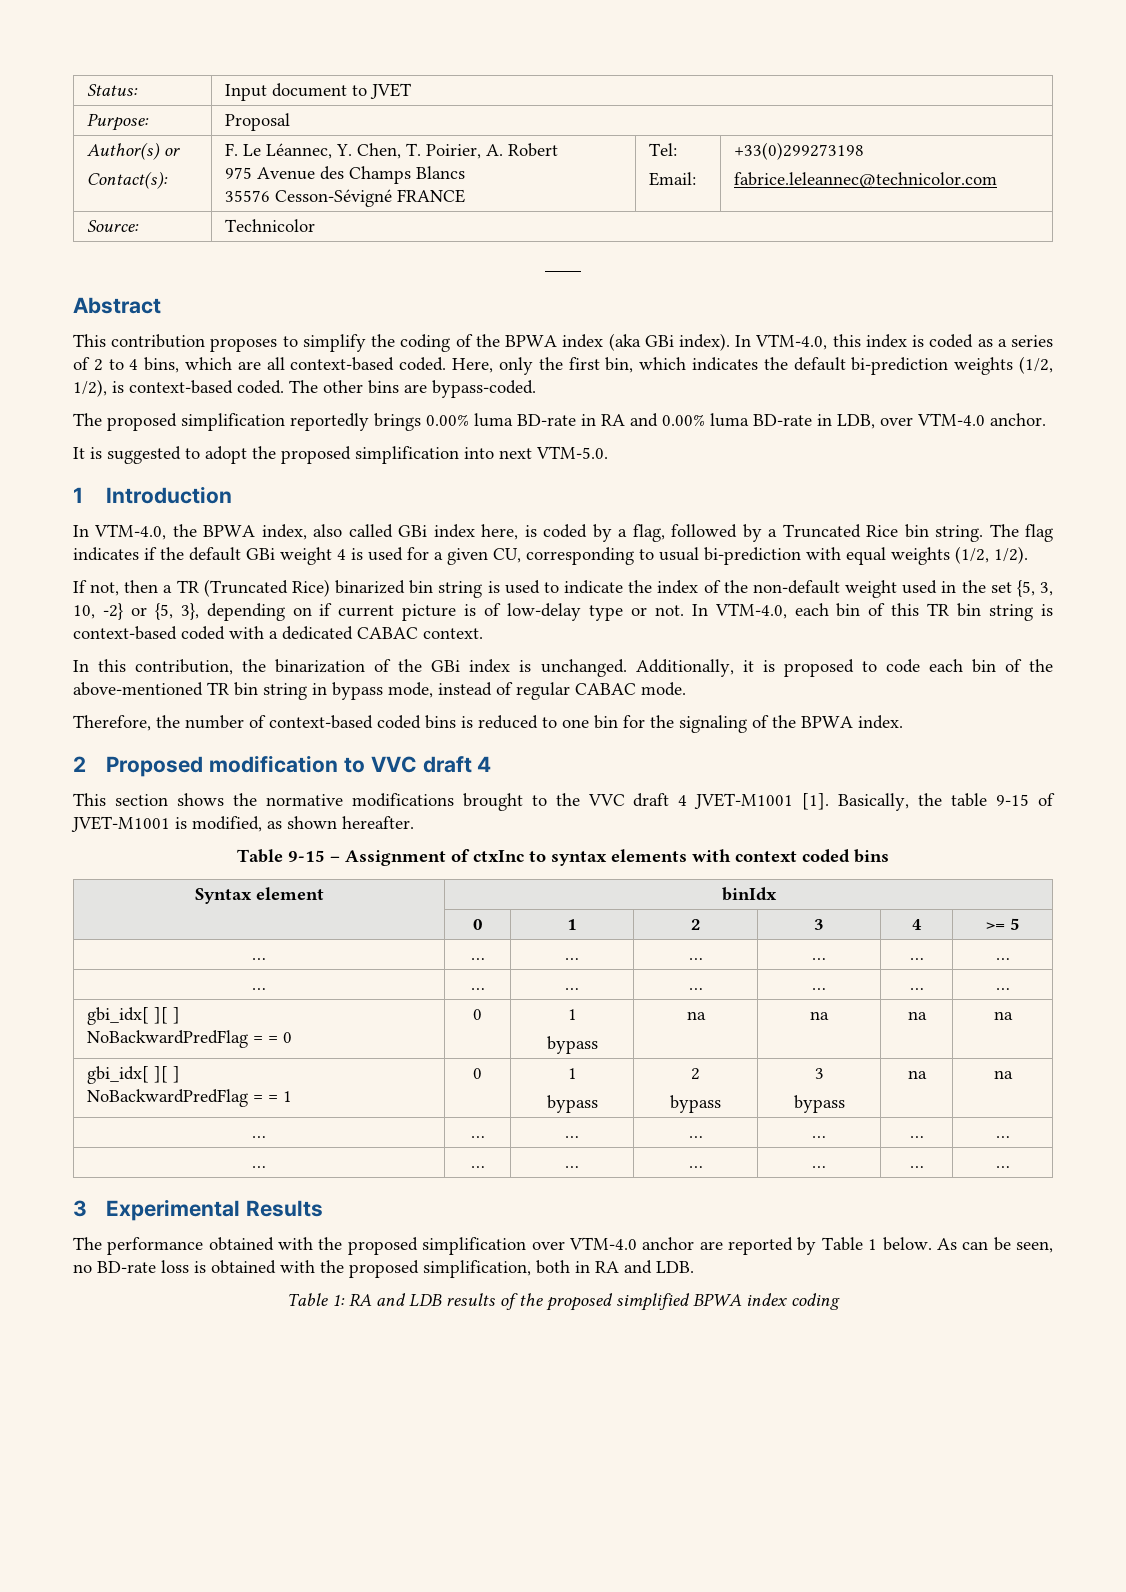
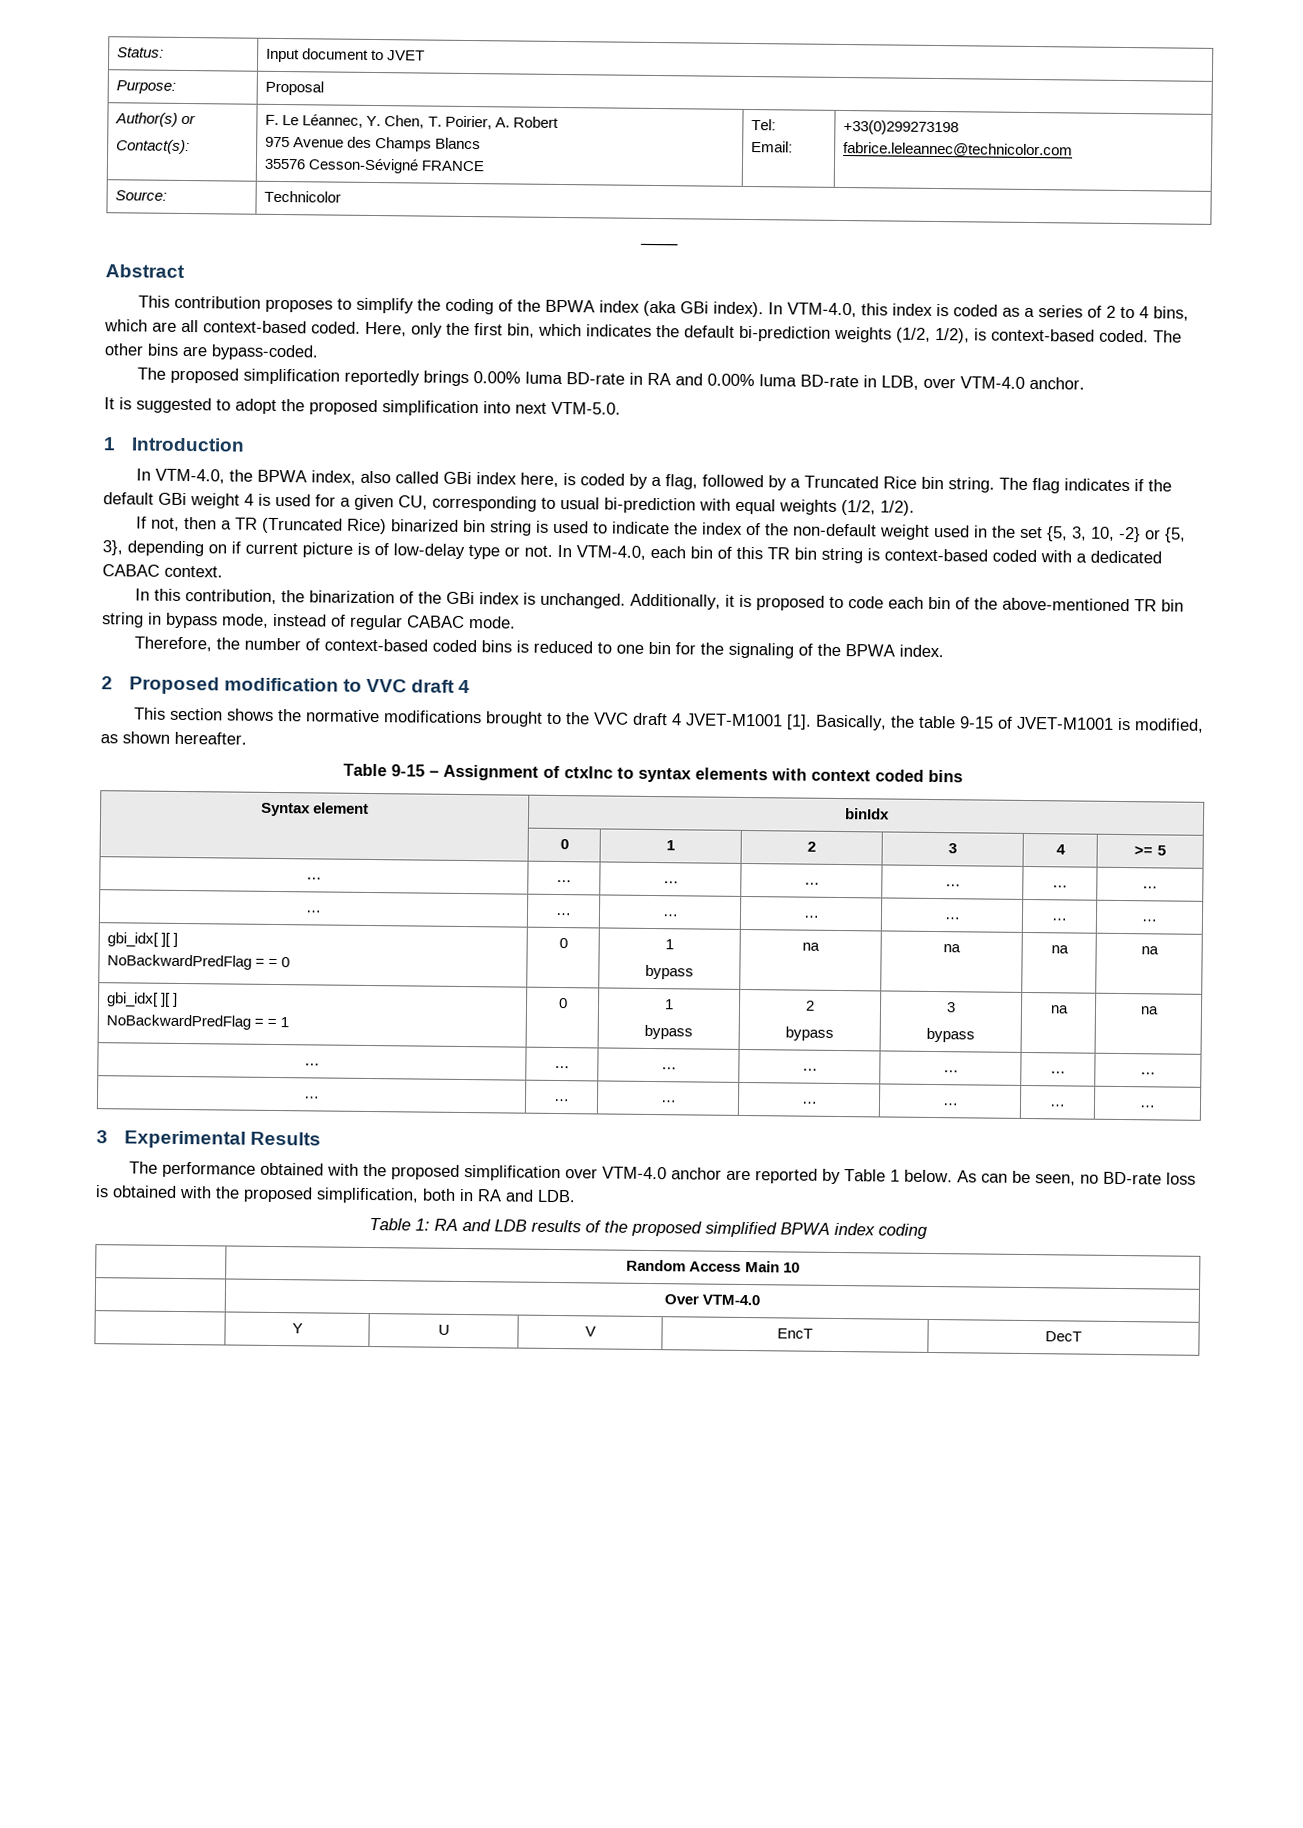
(840, 1301) none -> [626,1259,800,1273] [663,1294,761,1306] [291,1323,303,1334] [437,1324,450,1335] [584,1326,596,1337] [777,1328,813,1339] [1045,1331,1082,1342] // | Random Access Main 10 // | Over VTM-4.0 // | Y | U | V | EncT | DecT

